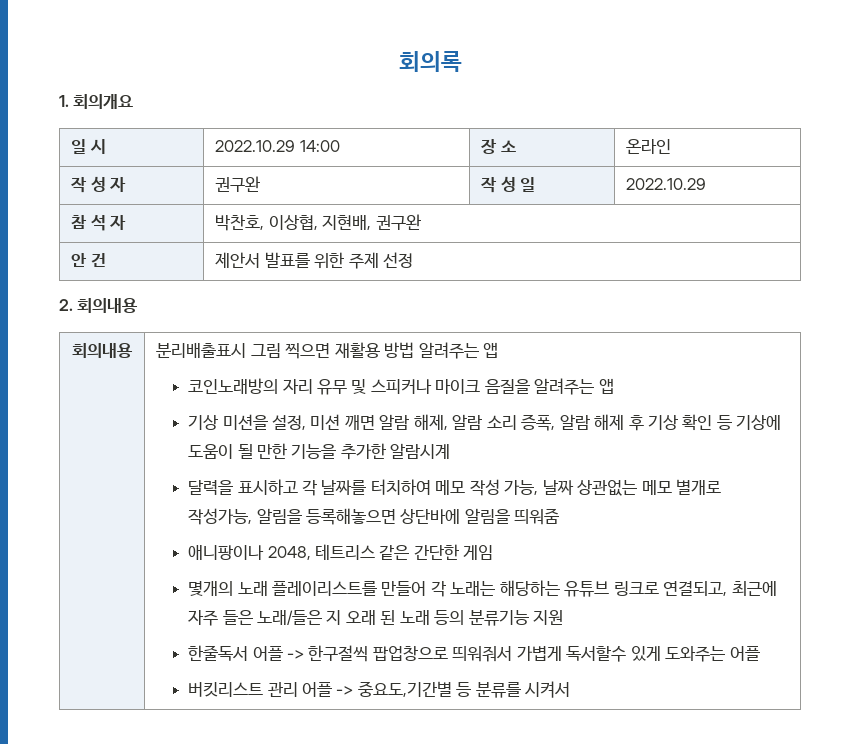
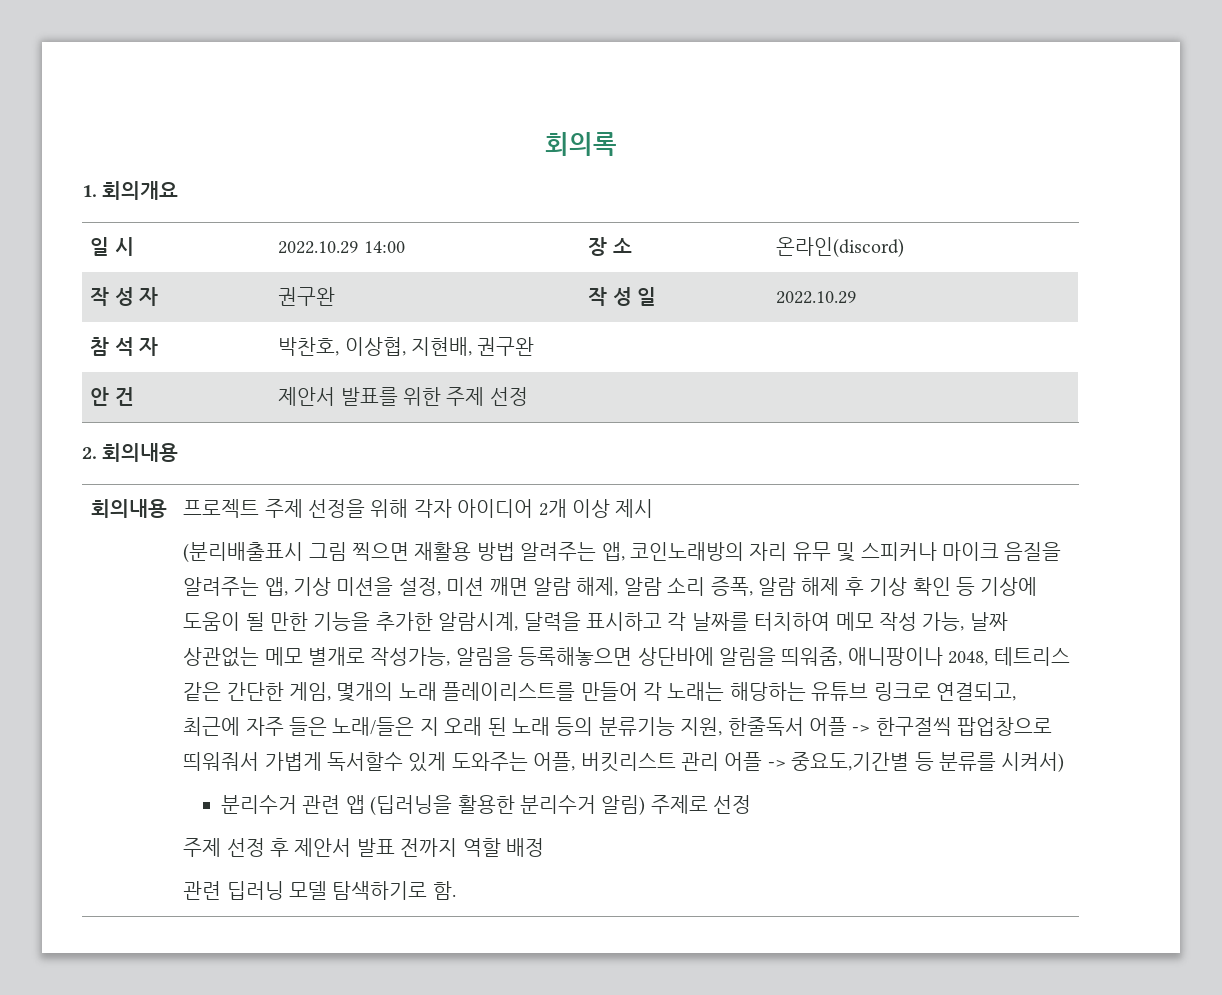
[626,139,672,154] 온라인 -> [776,237,905,258] 온라인(discord)
[156,343,247,358] 분리배출표시 -> [183,499,654,518] [183,542,304,563] 프로젝트 주제 선정을 위해 각자 아이디어 2개 이상 제시 // (분리배출표시
[482,342,498,358] 앱 // -> [601,542,625,561] 앱,
[598,378,614,394] 앱 // -> [264,577,288,596] 앱,
[390,443,451,459] 알람시계 // -> [438,612,519,631] 알람시계,
[514,508,560,525] 띄워줌 // -> [781,647,843,666] 띄워줌,
[463,545,494,560] 게임 // -> [289,682,332,701] 게임,
[533,610,564,625] 지원 // -> [680,717,723,736] 지원,
[729,646,760,661] 어플 // -> [533,752,576,771] 어플,
[525,681,571,698] 시켜서 -> [1001,752,1065,773] [220,795,752,816] [183,838,545,857] [183,881,456,900] 시켜서) // 분리수거 관련 앱 (딥러닝을 활용한 분리수거 알림) 주제로 선정 // 주제 선정 후 제안서 발표 전까지 역할 배정 // 관련 딥러닝 모델 탐색하기로 함.

